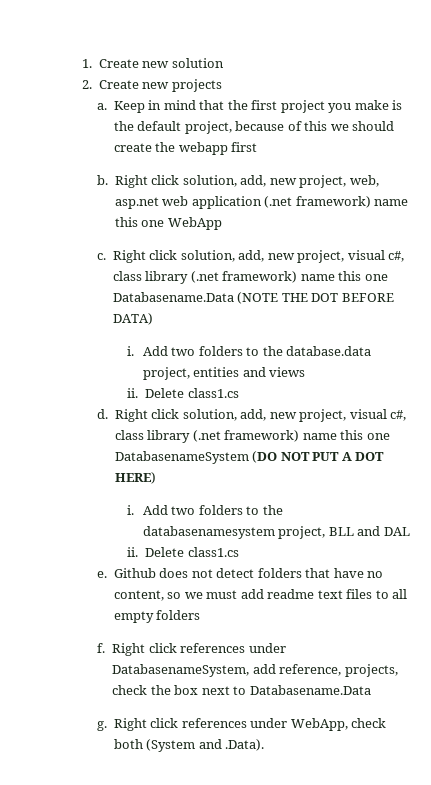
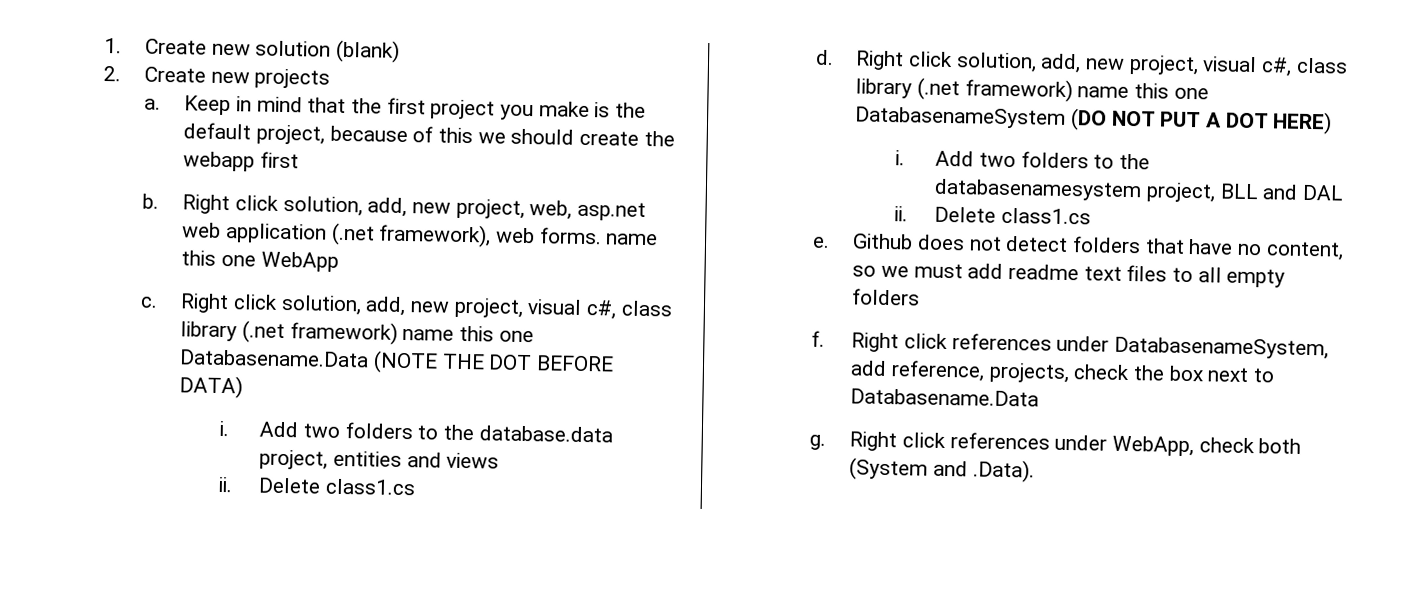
(224, 63) none -> [334,39,400,63] (blank)
[295,196,371,208] framework) -> [378,223,602,248] framework), web forms.

